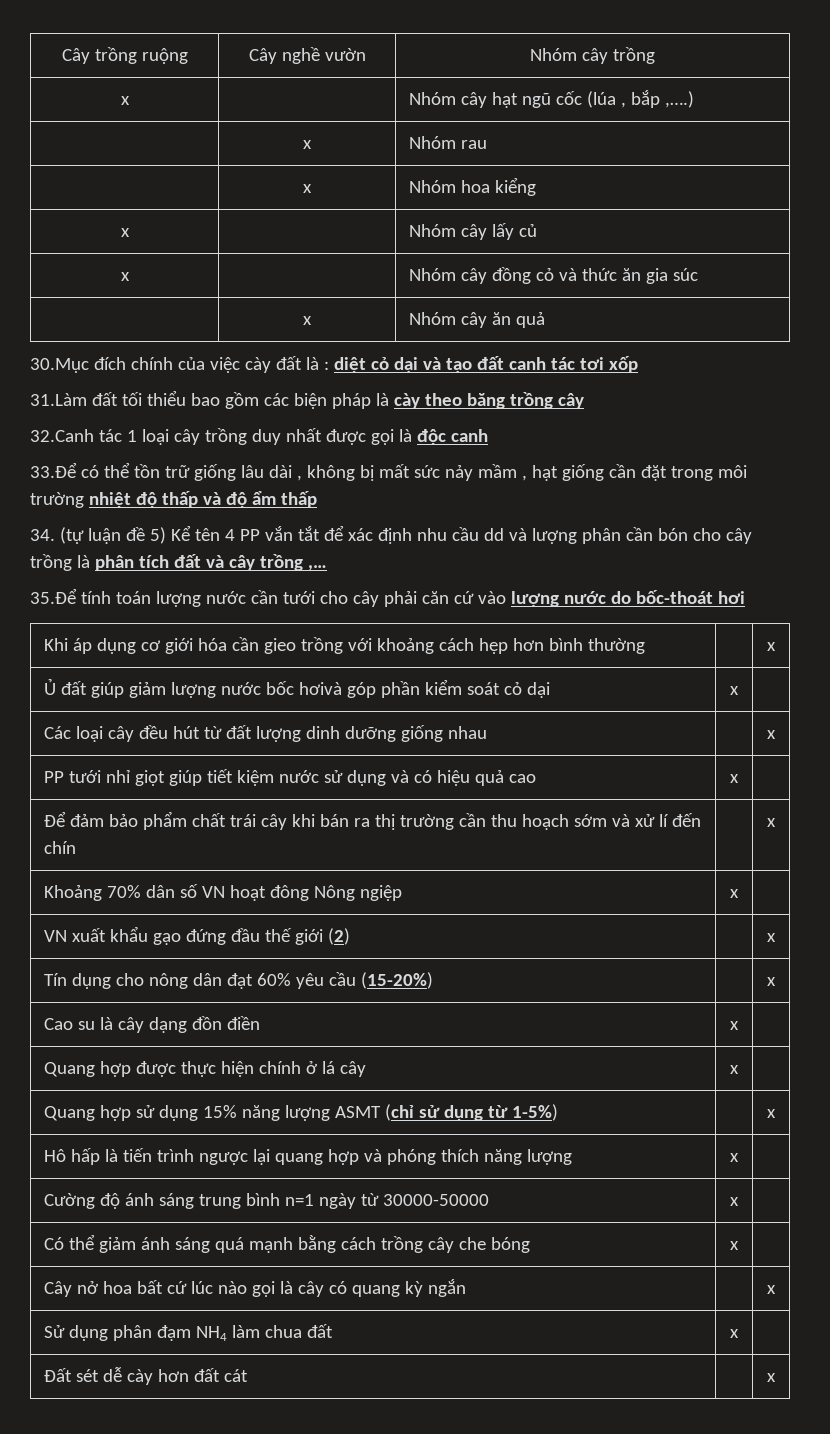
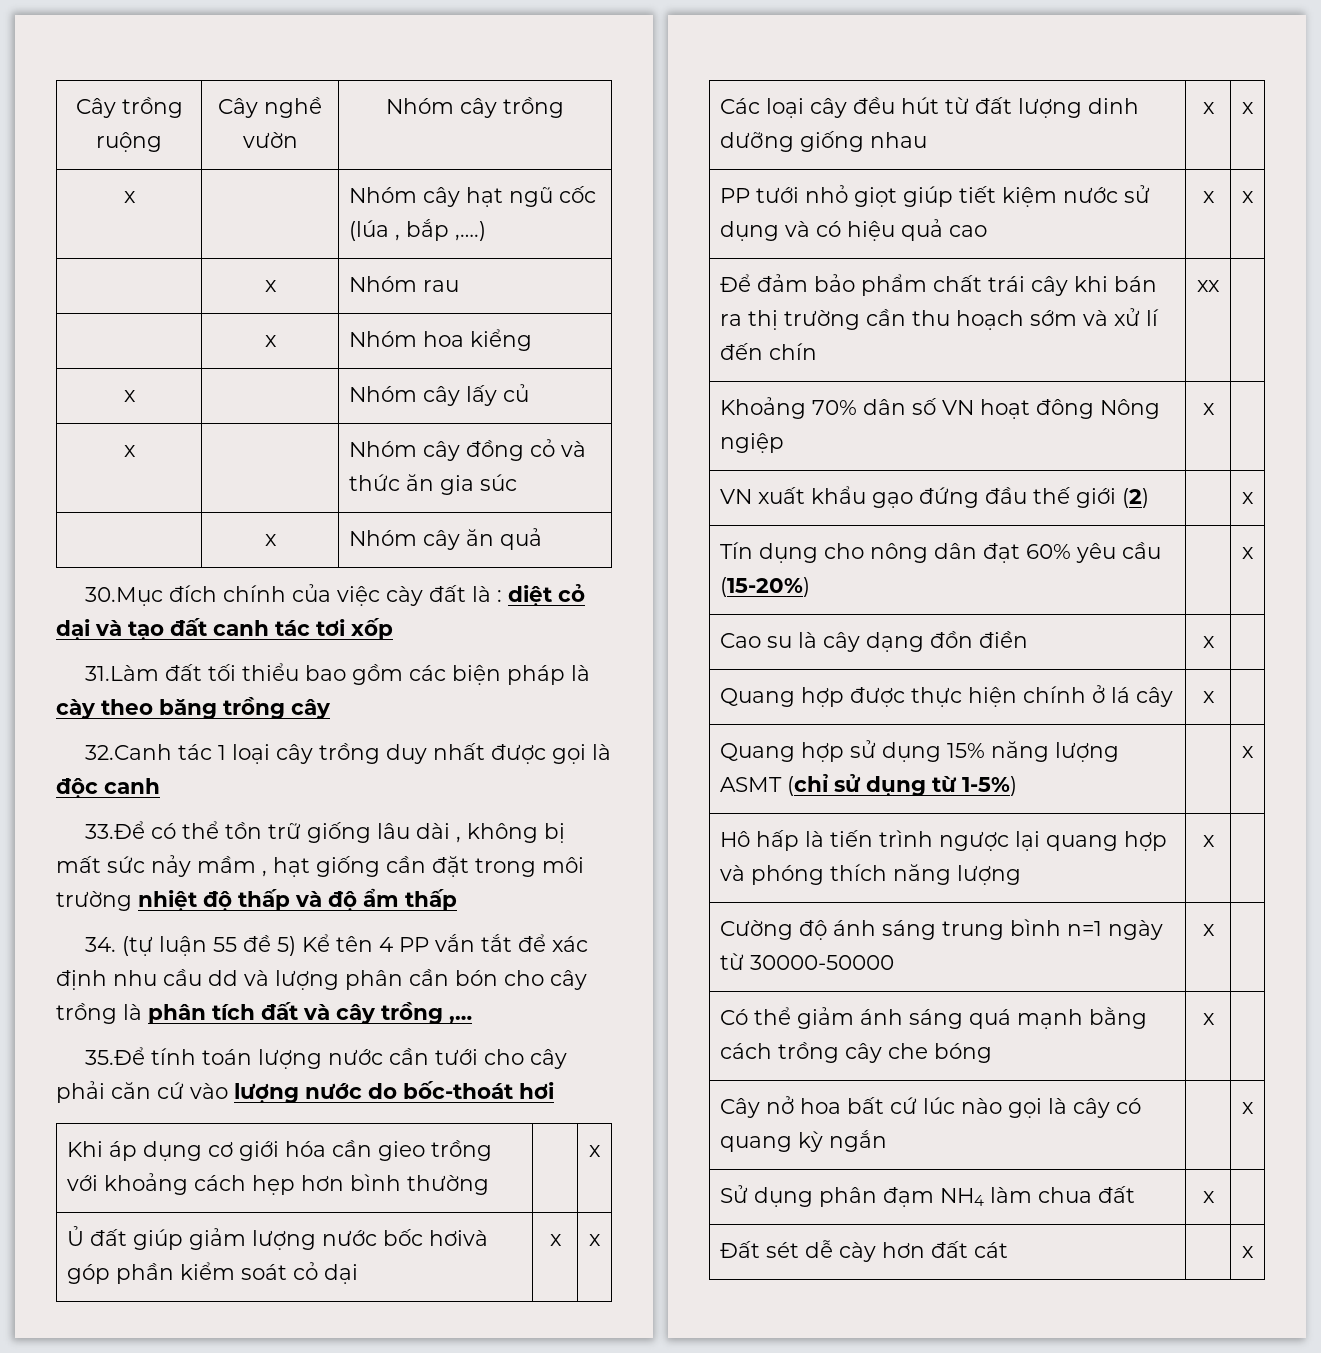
(121, 536) none -> [213,937,238,952] 55
(739, 690) none -> [589,1234,601,1246] x
(487, 732) none -> [1202,102,1215,114] x
[105,770,130,783] nhỉ -> [804,185,848,203] nhỏ
(739, 778) none -> [1242,191,1254,203] x
[767,818,776,827] | x -> [1197,280,1220,292] xx |

